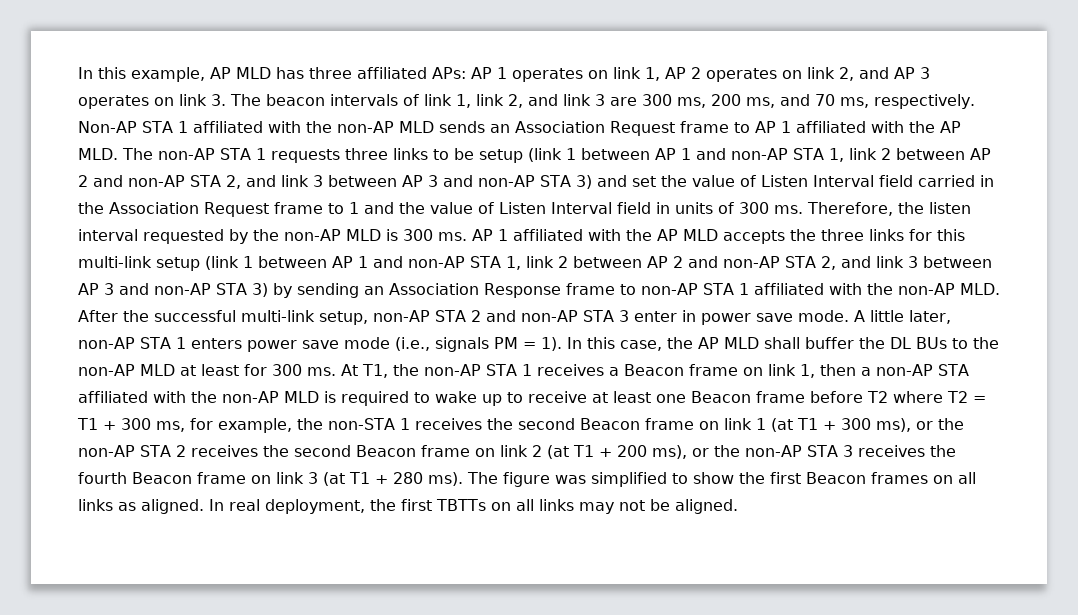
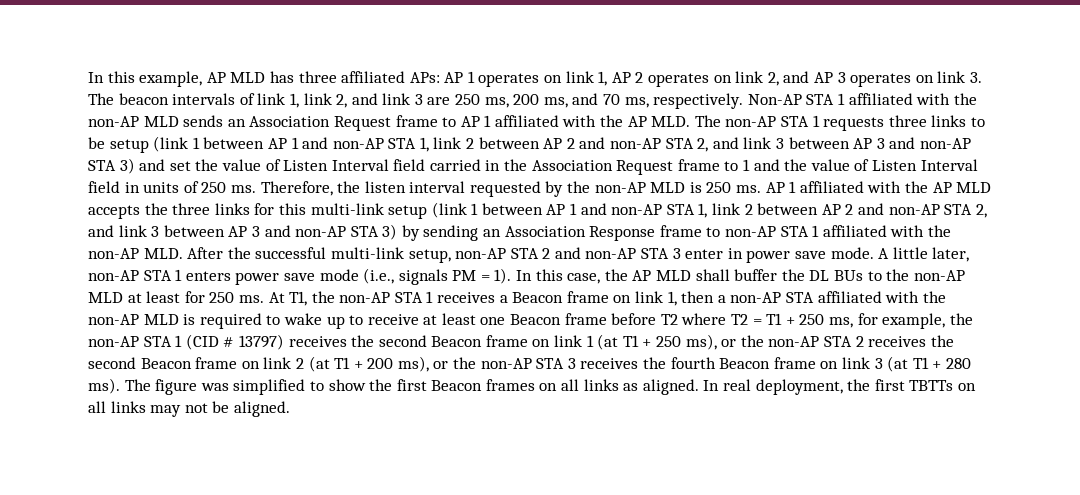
[642,94,672,106] 300 -> [455,94,481,105] 250
[739,202,769,214] 300 -> [201,182,227,193] 250
[403,229,433,241] 300 -> [706,182,732,193] 250
[272,364,302,376] 300 -> [209,292,235,303] 250
[121,418,151,430] 300 -> [799,314,825,325] 250
[328,418,410,430] non-STA 1 -> [88,334,284,350] non-AP STA 1 (CID # 13797)
[840,418,871,430] 300 -> [656,336,682,347] 250

